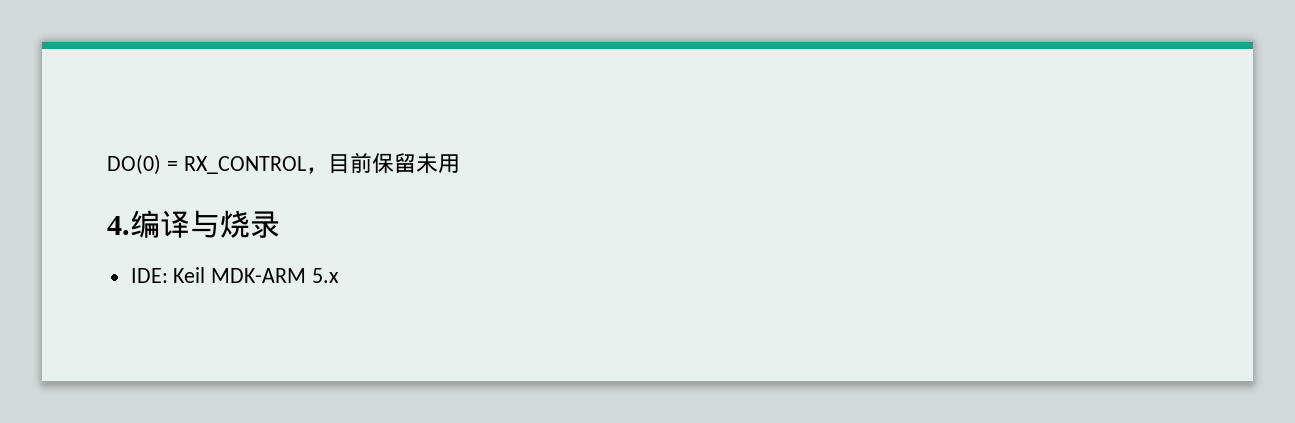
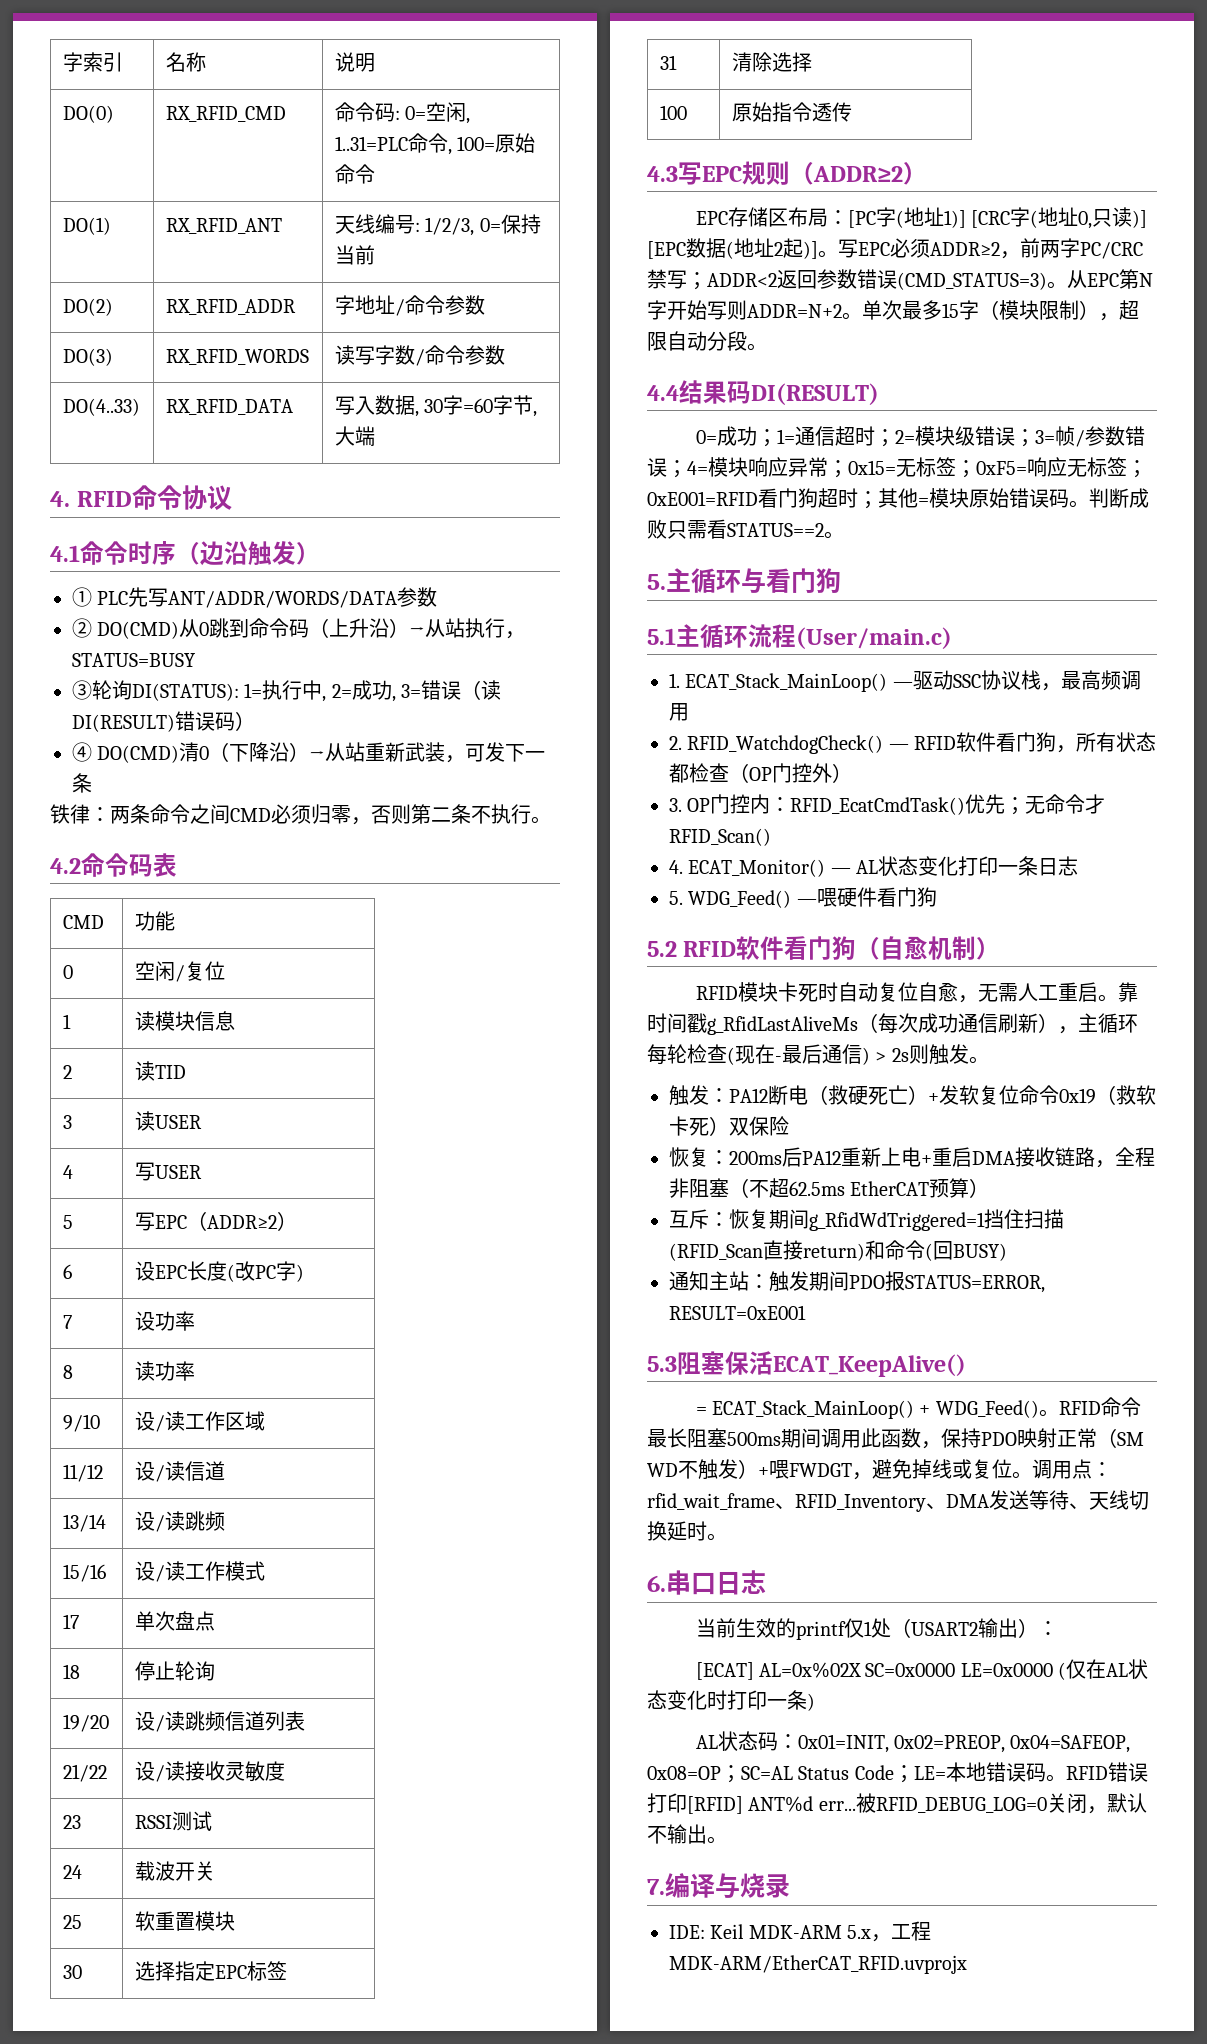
[107,152,460,175] [107,216,130,235] DO(0) = RX_CONTROL，目前保留未用 // 4. -> [62,52,123,72] [165,52,206,72] [334,52,375,72] [62,105,114,123] [165,106,286,122] [334,102,471,124] [334,133,536,155] [334,164,375,184] [62,217,111,235] [165,218,282,234] [334,214,541,236] [334,245,375,265] [62,298,113,316] [165,299,296,315] [334,295,485,316] [62,348,113,366] [165,349,309,365] [334,345,505,366] [62,398,140,416] [165,399,293,415] [334,395,538,417] [334,426,375,446] [50,485,232,511] [50,541,320,566] [72,587,438,608] [72,618,526,639] [72,653,196,667] [72,680,502,702] [72,711,255,732] [72,742,546,763] [72,773,92,793] [50,804,551,825] [50,853,177,877] [62,915,104,929] [134,911,175,931] [62,965,73,979] [134,961,225,982] [62,1014,71,1029] [134,1011,235,1031] [62,1065,72,1079] [134,1061,186,1081] [62,1115,72,1129] [134,1111,202,1131] [62,1165,73,1179] [134,1162,202,1181] [62,1215,73,1229] [134,1211,297,1231] [62,1264,72,1279] [134,1261,304,1282] [62,1315,72,1329] [134,1311,195,1331] [62,1365,73,1379] [134,1361,195,1381] [62,1414,100,1432] [134,1411,265,1432] [62,1464,103,1482] [134,1461,225,1482] [62,1514,106,1532] [134,1511,225,1532] [62,1564,106,1582] [134,1561,265,1582] [62,1614,79,1629] [134,1611,215,1631] [62,1664,80,1679] [134,1661,215,1681] [62,1714,109,1732] [134,1711,305,1732] [62,1764,107,1782] [134,1761,285,1782] [62,1815,81,1829] [134,1811,212,1831] [62,1865,82,1879] [134,1861,215,1881] [62,1915,82,1929] [134,1911,235,1931] [62,1965,82,1979] [134,1961,287,1981] [659,55,677,70] [731,52,812,72] [659,105,687,120] [731,102,852,122] [647,161,927,185] [695,207,1148,229] [647,238,1143,259] [647,269,1153,290] [647,300,1139,321] [647,331,767,351] [647,380,879,405] [695,426,1145,447] [647,457,1147,478] [647,488,1149,509] [647,519,844,539] [647,568,841,593] [647,624,952,649] [669,670,1141,692] [669,703,689,721] [669,732,1157,754] [669,763,852,783] [669,794,1106,815] [669,828,771,846] [669,856,1079,877] [669,887,937,908] [647,936,1001,960] [695,982,1138,1003] [647,1013,1138,1035] [647,1044,989,1065] [669,1085,1156,1106] [669,1116,789,1136] [669,1147,1155,1168] [669,1178,990,1198] [669,1209,1064,1231] [669,1240,1007,1261] [669,1271,1045,1293] [669,1305,806,1320] [647,1351,966,1377] [695,1397,1141,1419] [647,1428,1144,1449] [647,1459,1112,1480] [647,1490,1149,1512] [647,1521,727,1541] [647,1570,766,1595] [695,1618,1058,1640] [695,1659,1149,1680] [647,1690,815,1711] [695,1731,1131,1753] [647,1762,1148,1783] [647,1793,1147,1814] [647,1824,727,1844] [647,1879,665,1895] 字索引 | 名称 | 说明 // DO(0) | RX_RFID_CMD | 命令码: 0=空闲, 1..31=PLC命令, 100=原始命令 // DO(1) | RX_RFID_ANT | 天线编号: 1/2/3, 0=保持当前 // DO(2) | RX_RFID_ADDR | 字地址/命令参数 // DO(3) | RX_RFID_WORDS | 读写字数/命令参数 // DO(4..33) | RX_RFID_DATA | 写入数据, 30字=60字节,大端 // 4. RFID命令协议 // 4.1命令时序（边沿触发） // ① PLC先写ANT/ADDR/WORDS/DATA参数 // ② DO(CMD)从0跳到命令码（上升沿）→从站执行，STATUS=BUSY // ③轮询DI(STATUS): 1=执行中, 2=成功, 3=错误（读DI(RESULT)错误码） // ④ DO(CMD)清0（下降沿）→从站重新武装，可发下一条 // 铁律：两条命令之间CMD必须归零，否则第二条不执行。 // 4.2命令码表 // CMD | 功能 // 0 | 空闲/复位 // 1 | 读模块信息 // 2 | 读TID // 3 | 读USER // 4 | 写USER // 5 | 写EPC（ADDR≥2） // 6 | 设EPC长度(改PC字) // 7 | 设功率 // 8 | 读功率 // 9/10 | 设/读工作区域 // 11/12 | 设/读信道 // 13/14 | 设/读跳频 // 15/16 | 设/读工作模式 // 17 | 单次盘点 // 18 | 停止轮询 // 19/20 | 设/读跳频信道列表 // 21/22 | 设/读接收灵敏度 // 23 | RSSI测试 // 24 | 载波开关 // 25 | 软重置模块 // 30 | 选择指定EPC标签 // 31 | 清除选择 // 100 | 原始指令透传 // 4.3写EPC规则（ADDR≥2） // EPC存储区布局：[PC字(地址1)] [CRC字(地址0,只读)] [EPC数据(地址2起)]。写EPC必须ADDR≥2，前两字PC/CRC禁写；ADDR<2返回参数错误(CMD_STATUS=3)。从EPC第N字开始写则ADDR=N+2。单次最多15字（模块限制），超限自动分段。 // 4.4结果码DI(RESULT) // 0=成功；1=通信超时；2=模块级错误；3=帧/参数错误；4=模块响应异常；0x15=无标签；0xF5=响应无标签；0xE001=RFID看门狗超时；其他=模块原始错误码。判断成败只需看STATUS==2。 // 5.主循环与看门狗 // 5.1主循环流程(User/main.c) // 1. ECAT_Stack_MainLoop() —驱动SSC协议栈，最高频调用 // 2. RFID_WatchdogCheck() — RFID软件看门狗，所有状态都检查（OP门控外） // 3. OP门控内：RFID_EcatCmdTask()优先；无命令才RFID_Scan() // 4. ECAT_Monitor() — AL状态变化打印一条日志 // 5. WDG_Feed() —喂硬件看门狗 // 5.2 RFID软件看门狗（自愈机制） // RFID模块卡死时自动复位自愈，无需人工重启。靠时间戳g_RfidLastAliveMs（每次成功通信刷新），主循环每轮检查(现在-最后通信) > 2s则触发。 // 触发：PA12断电（救硬死亡）+发软复位命令0x19（救软卡死）双保险 // 恢复：200ms后PA12重新上电+重启DMA接收链路，全程非阻塞（不超62.5ms EtherCAT预算） // 互斥：恢复期间g_RfidWdTriggered=1挡住扫描(RFID_Scan直接return)和命令(回BUSY) // 通知主站：触发期间PDO报STATUS=ERROR, RESULT=0xE001 // 5.3阻塞保活ECAT_KeepAlive() // = ECAT_Stack_MainLoop() + WDG_Feed()。RFID命令最长阻塞500ms期间调用此函数，保持PDO映射正常（SM WD不触发）+喂FWDGT，避免掉线或复位。调用点：rfid_wait_frame、RFID_Inventory、DMA发送等待、天线切换延时。 // 6.串口日志 // 当前生效的printf仅1处（USART2输出）： // [ECAT] AL=0x%02X SC=0x0000 LE=0x0000 (仅在AL状态变化时打印一条) // AL状态码：0x01=INIT, 0x02=PREOP, 0x04=SAFEOP, 0x08=OP；SC=AL Status Code；LE=本地错误码。RFID错误打印[RFID] ANT%d err...被RFID_DEBUG_LOG=0关闭，默认不输出。 // 7.
(340, 275) none -> [871,1921,932,1942] [669,1955,967,1974] ，工程MDK-ARM/EtherCAT_RFID.uvprojx

